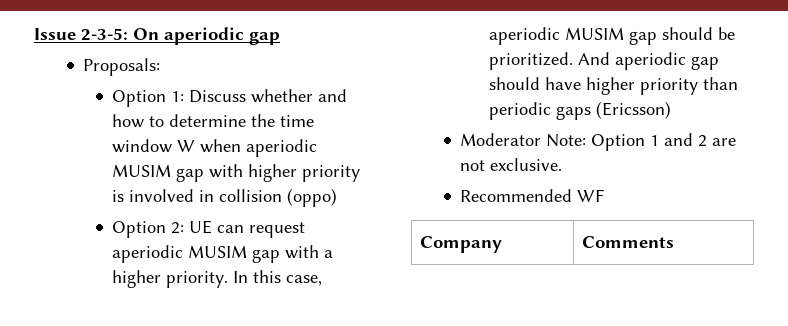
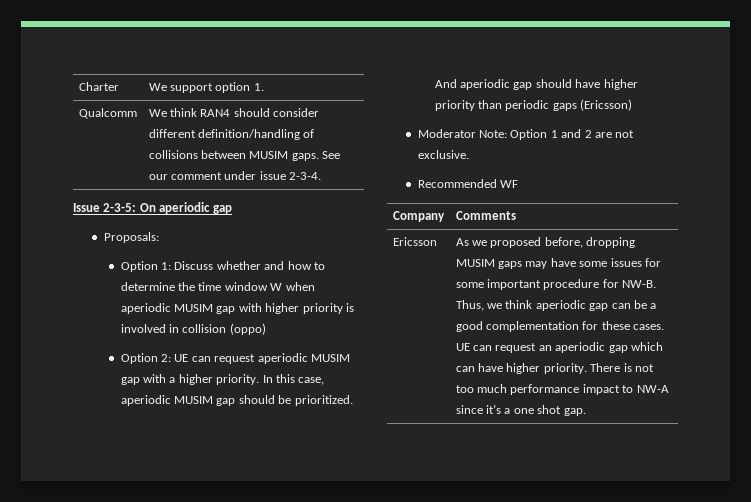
(34, 34) none -> [78,82,119,91] [148,82,264,93] [78,108,137,119] [148,108,320,117] [148,129,315,140] [148,150,341,161] [148,171,322,180] Charter | We support option 1. // Qualcomm | We think RAN4 should consider different definition/handling of collisions between MUSIM gaps. See our comment under issue 2-3-4. //
(674, 242) none -> [392,237,437,246] [455,237,636,248] [455,258,661,269] [455,279,657,290] [455,300,657,311] [455,321,665,332] [455,342,663,353] [455,363,654,374] [455,384,669,395] [455,404,586,416] // Ericsson | As we proposed before, dropping MUSIM gaps may have some issues for some important procedure for NW-B. Thus, we think aperiodic gap can be a good complementation for these cases. UE can request an aperiodic gap which can have higher priority. There is not too much performance impact to NW-A since it’s a one shot gap.

